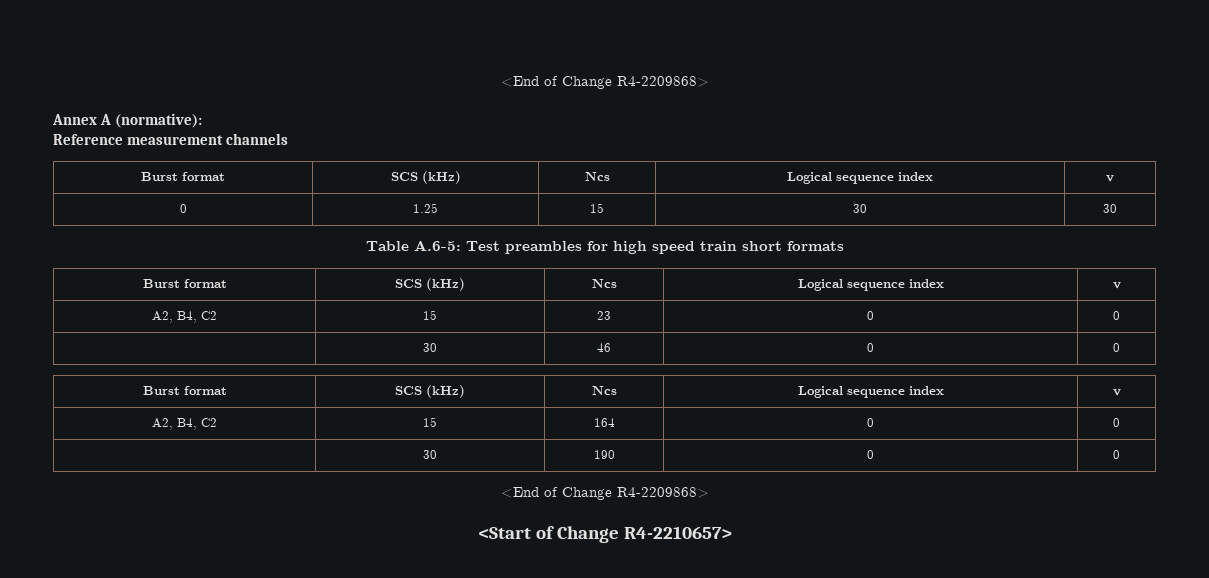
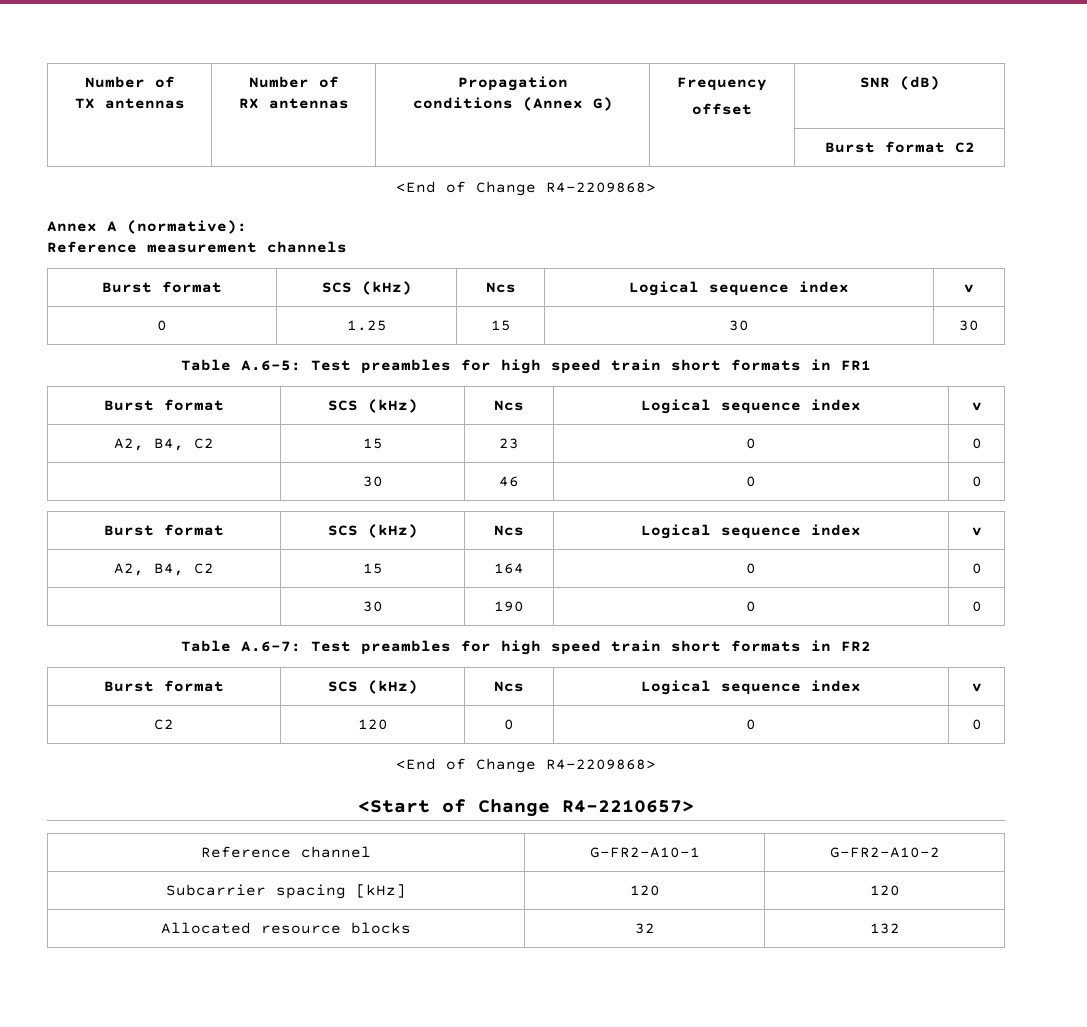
(500, 81) none -> [84,76,175,88] [74,98,185,109] [248,76,339,88] [238,98,349,109] [457,76,568,91] [412,97,613,111] [677,77,767,91] [692,103,752,115] [859,76,940,90] [824,141,975,153] Number of // TX antennas | Number of // RX antennas | Propagation // conditions (Annex G) | Frequency // offset | SNR (dB) // | | | | Burst format C2 //
(844, 246) none -> [811,359,871,371] in FR1
(1120, 454) none -> [181,640,871,655] [104,680,224,692] [327,680,418,694] [494,681,524,692] [641,680,861,695] [971,683,982,692] [154,719,174,730] [357,719,388,730] [504,719,514,730] [746,719,756,730] [971,719,982,730] // Table A.6-7: Test preambles for high speed train short formats in FR2 // Burst format | SCS (kHz) | Ncs | Logical sequence index | v // C2 | 120 | 0 | 0 | 0
(732, 532) none -> [201,846,371,858] [589,847,700,858] [829,847,940,858] [166,884,406,899] [629,885,660,896] [869,885,900,896] [161,922,411,934] [634,923,655,934] [869,923,900,934] // Reference channel | G-FR2-A10-1 | G-FR2-A10-2 // Subcarrier spacing [kHz] | 120 | 120 // Allocated resource blocks | 32 | 132

